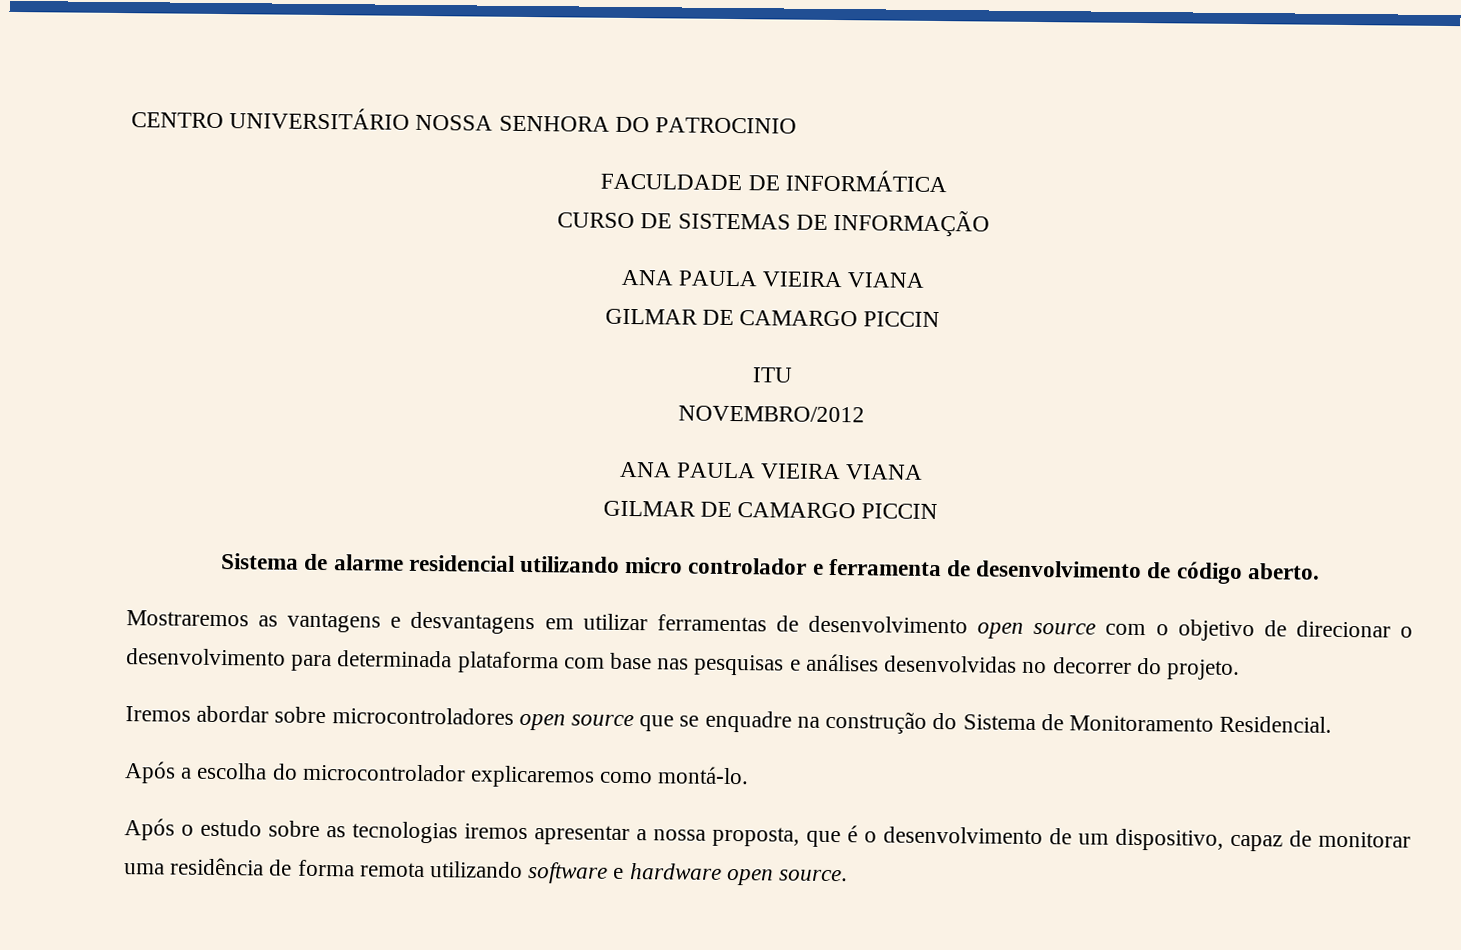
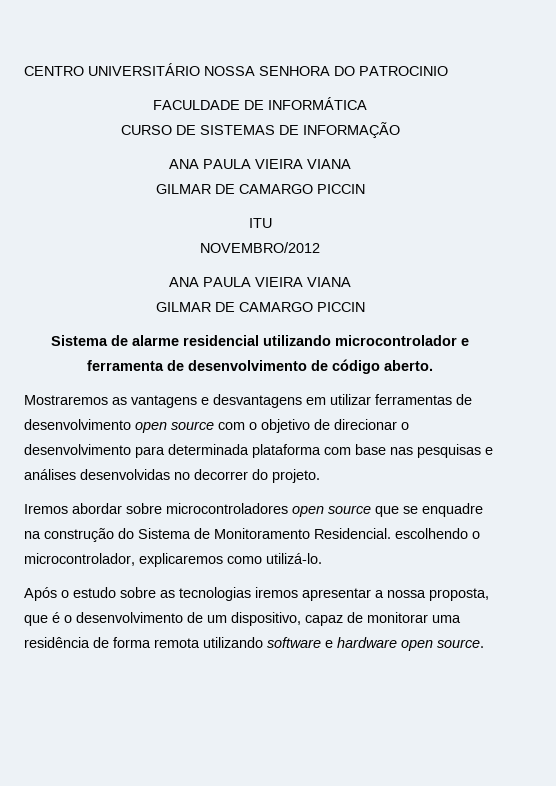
[625,556,808,575] micro controlador -> [335,335,457,346] microcontrolador
[124,761,466,784] // Após a escolha do microcontrolador -> [395,528,480,539] [24,553,135,566] escolhendo o microcontrolador,
[657,766,750,785] montá-lo. -> [266,553,322,564] utilizá-lo.

